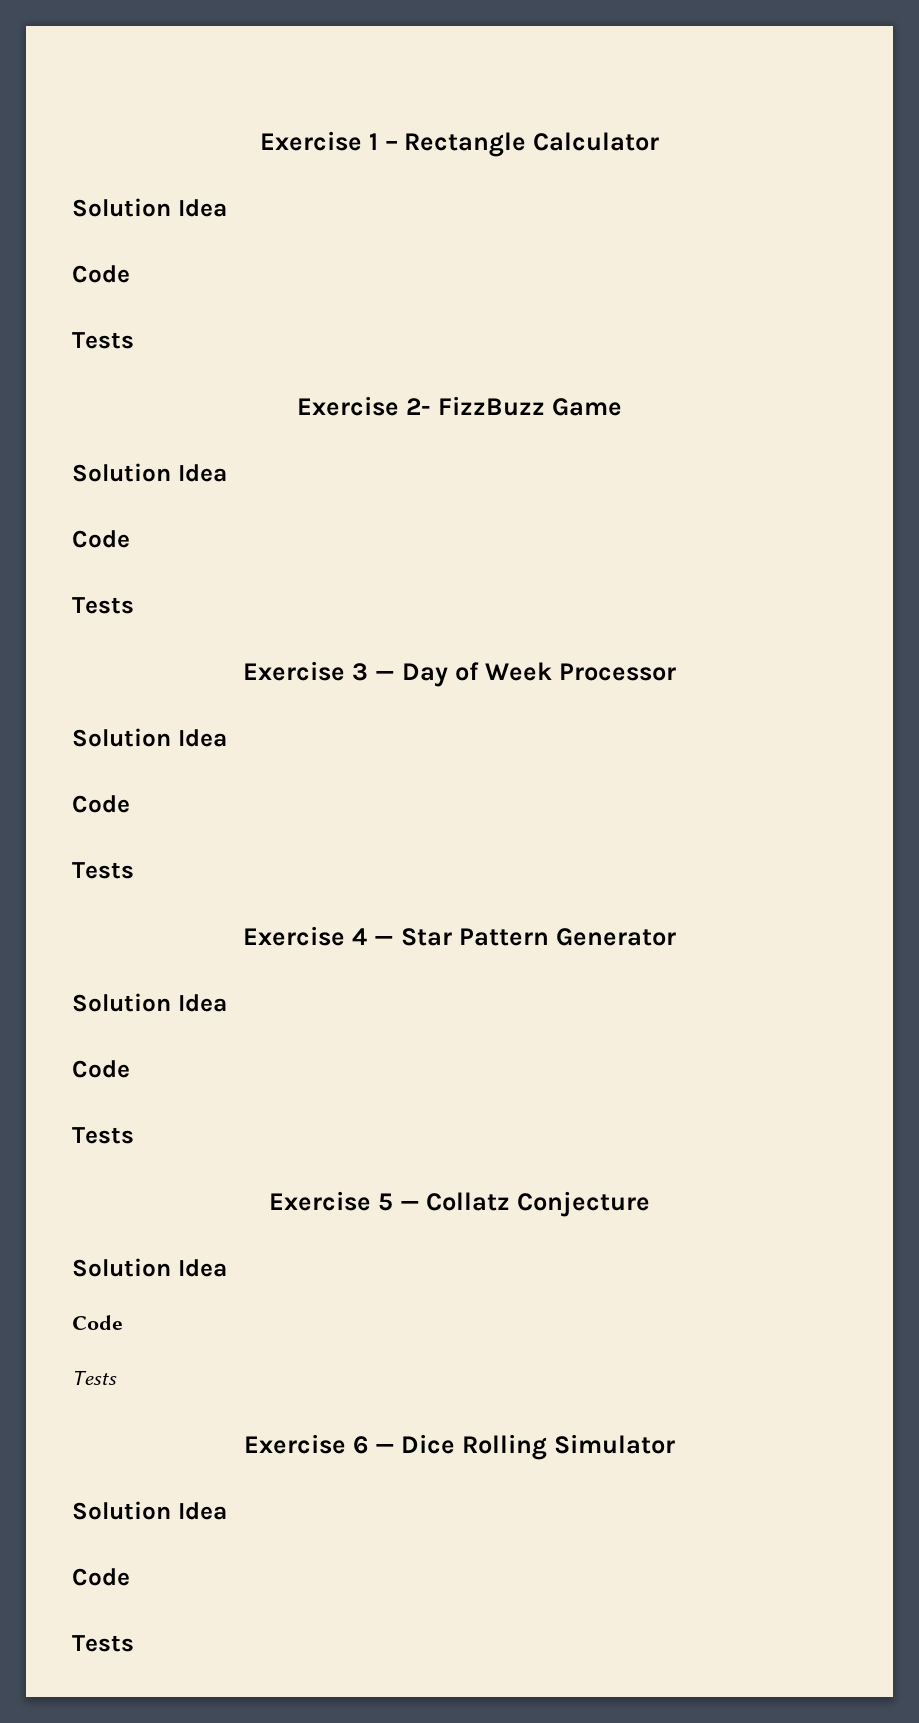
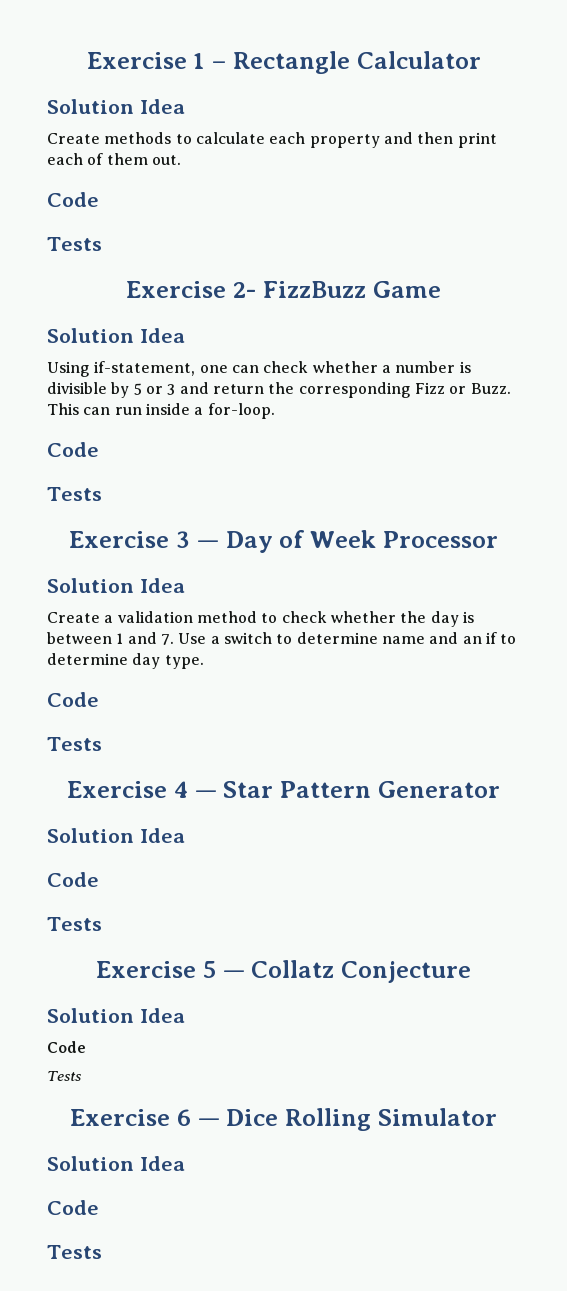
(227, 208) none -> [47,132,497,148] [47,153,181,165] // Create methods to calculate each property and then print each of them out.
(227, 473) none -> [47,361,471,377] [47,382,511,398] [47,403,275,419] // Using if-statement, one can check whether a number is divisible by 5 or 3 and return the corresponding Fizz or Buzz. This can run inside a for-loop.
(227, 738) none -> [47,611,474,627] [47,632,517,645] [47,653,204,669] // Create a validation method to check whether the day is between 1 and 7. Use a switch to determine name and an if to determine day type.

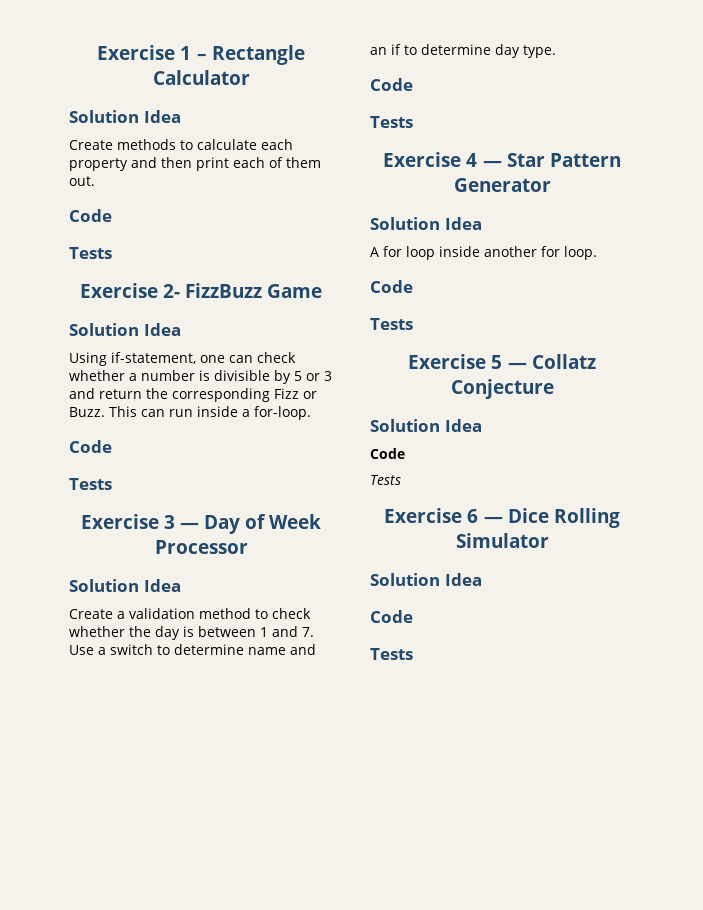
(185, 835) none -> [370,246,597,260] // A for loop inside another for loop.

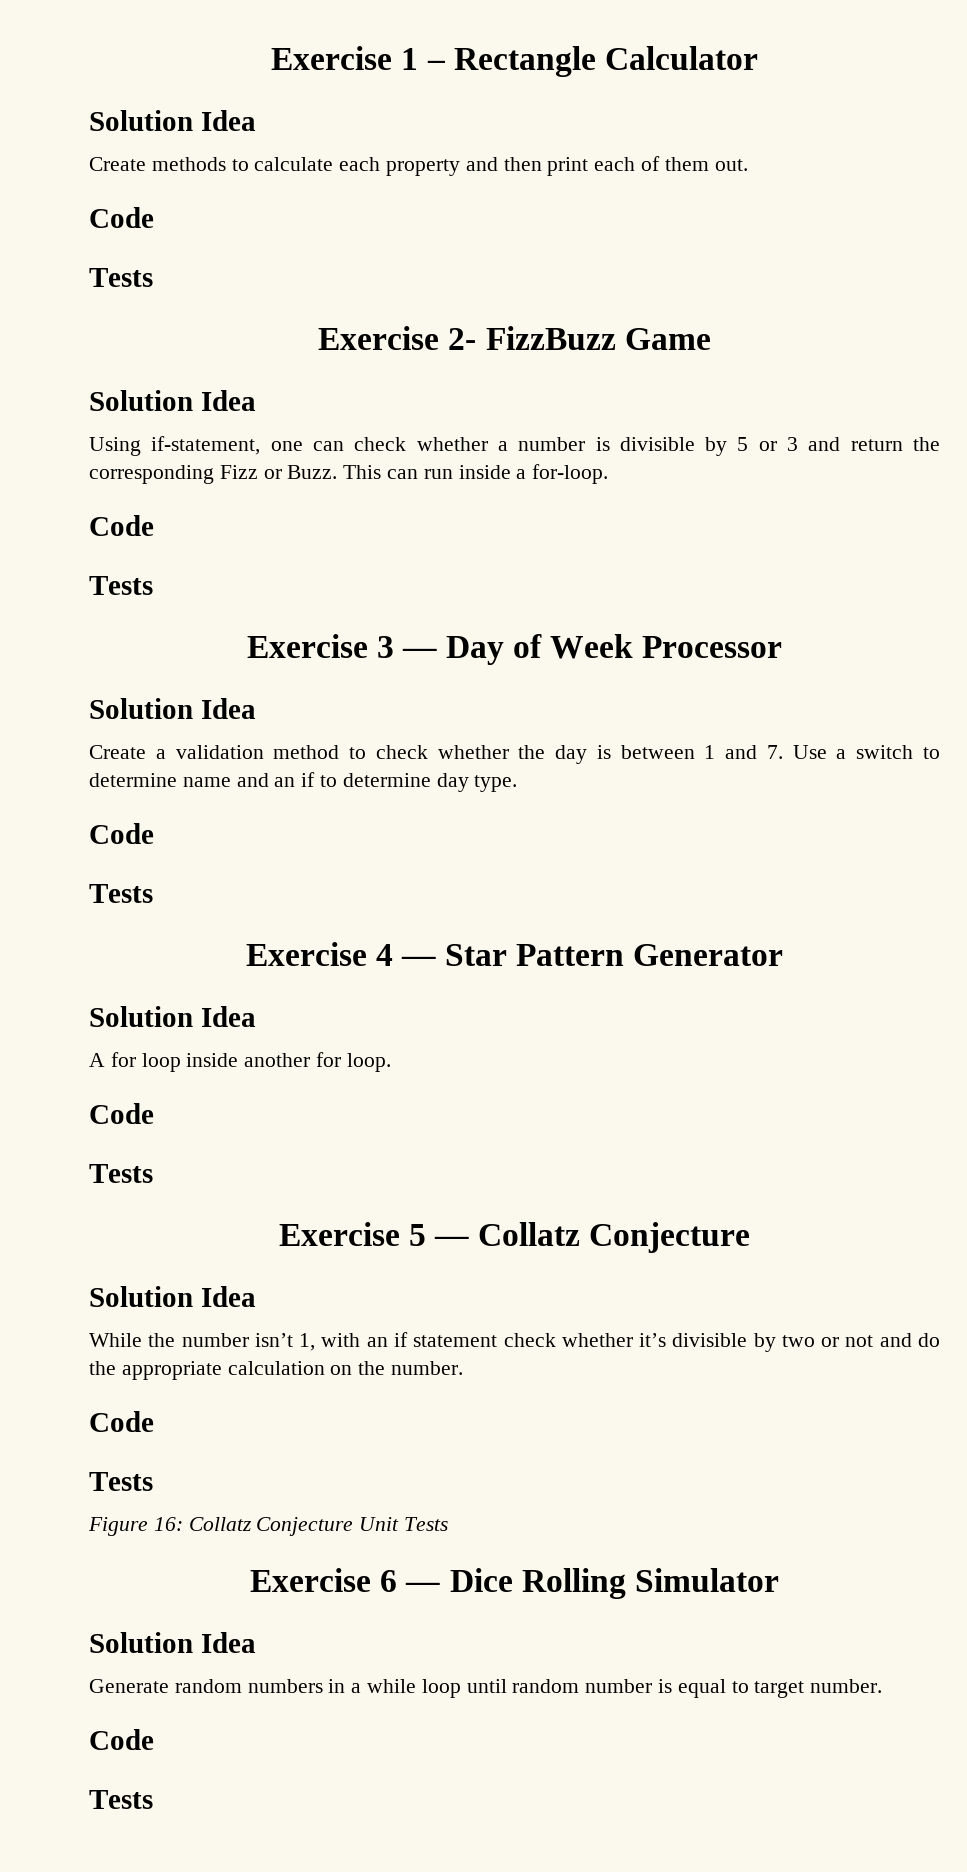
[370,448,405,459] Code // -> [89,1332,941,1352] [89,1361,464,1380] [89,1411,154,1432] [89,1472,153,1491] [88,1517,400,1536] While the number isn’t 1, with an if statement check whether it’s divisible by two or not and do the appropriate calculation on the number. // Code // Tests // Figure 16: Collatz Conjecture Unit
(482, 579) none -> [89,1679,883,1698] // Generate random numbers in a while loop until random number is equal to target number.

